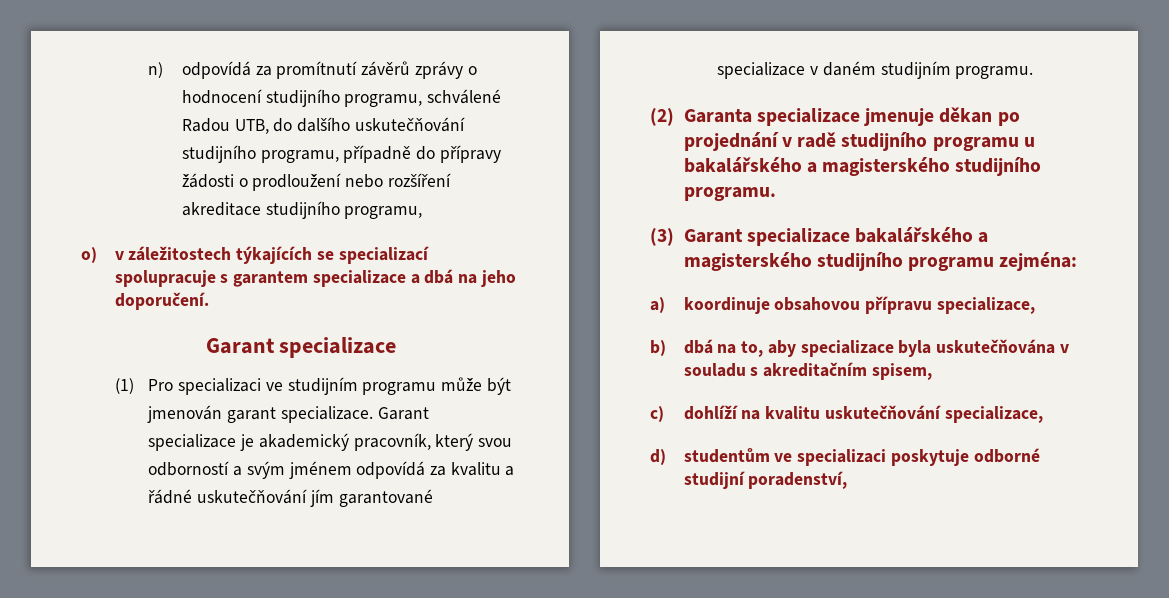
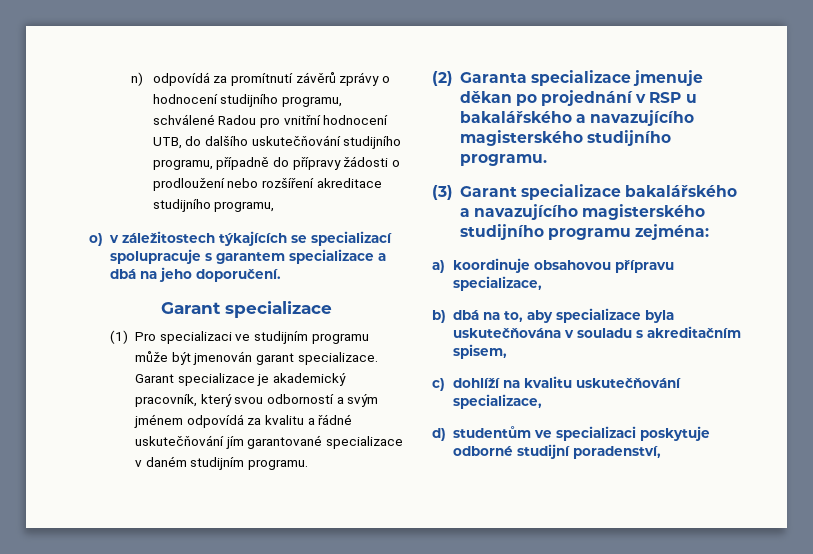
(230, 125) none -> [259,115,389,128] pro vnitřní hodnocení
[797,132,1019,151] radě studijního programu -> [649,92,682,103] RSP
(817, 167) none -> [590,110,695,126] navazujícího
(989, 237) none -> [473,204,578,220] navazujícího

